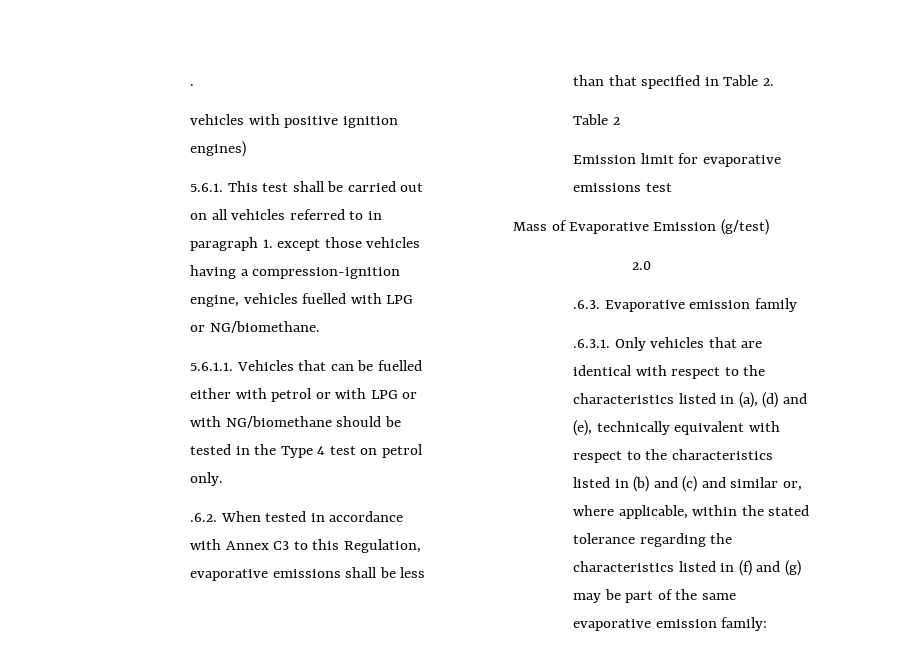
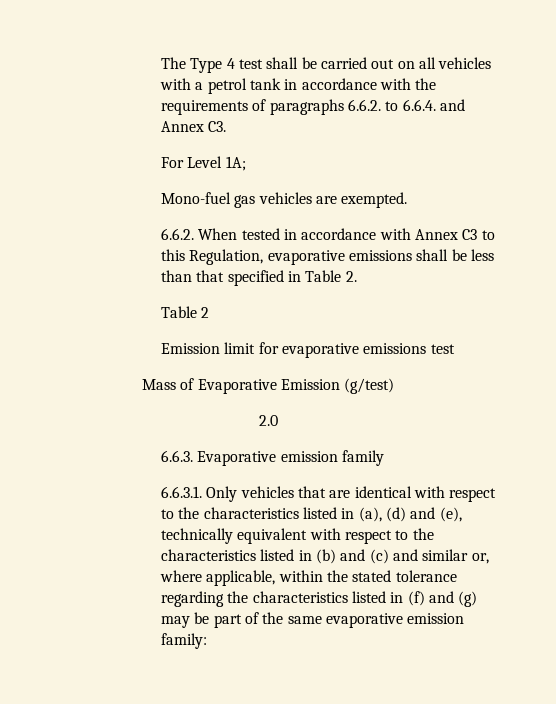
[190,84,195,86] [190,114,398,128] [190,141,247,157] [190,181,258,192] . // vehicles with positive ignition engines) // 5.6.1. This -> [161,57,235,73] The Type 4
[289,209,382,220] [190,237,421,251] [190,265,401,279] [190,293,414,307] [190,321,320,333] [190,360,422,371] [190,388,418,402] [190,416,401,428] [190,444,423,458] [190,472,224,486] [190,513,218,522] referred to in paragraph 1. except those vehicles having a compression-ignition engine, vehicles fuelled with LPG or NG/biomethane. // 5.6.1.1. Vehicles that can be fuelled either with petrol or with LPG or with NG/biomethane should be tested in the Type 4 test on petrol only. // .6.2. -> [160,78,437,94] [161,99,466,115] [161,121,227,132] [161,156,246,171] [161,192,408,208] [161,228,195,240] with a petrol tank in accordance with the requirements of paragraphs 6.6.2. to 6.6.4. and Annex C3. // For Level 1A; // Mono-fuel gas vehicles are exempted. // 6.6.2.
[573,300,601,309] .6.3. -> [161,450,194,462] 6.6.3.
[573,339,611,348] .6.3.1. -> [161,486,203,498] 6.6.3.1.

